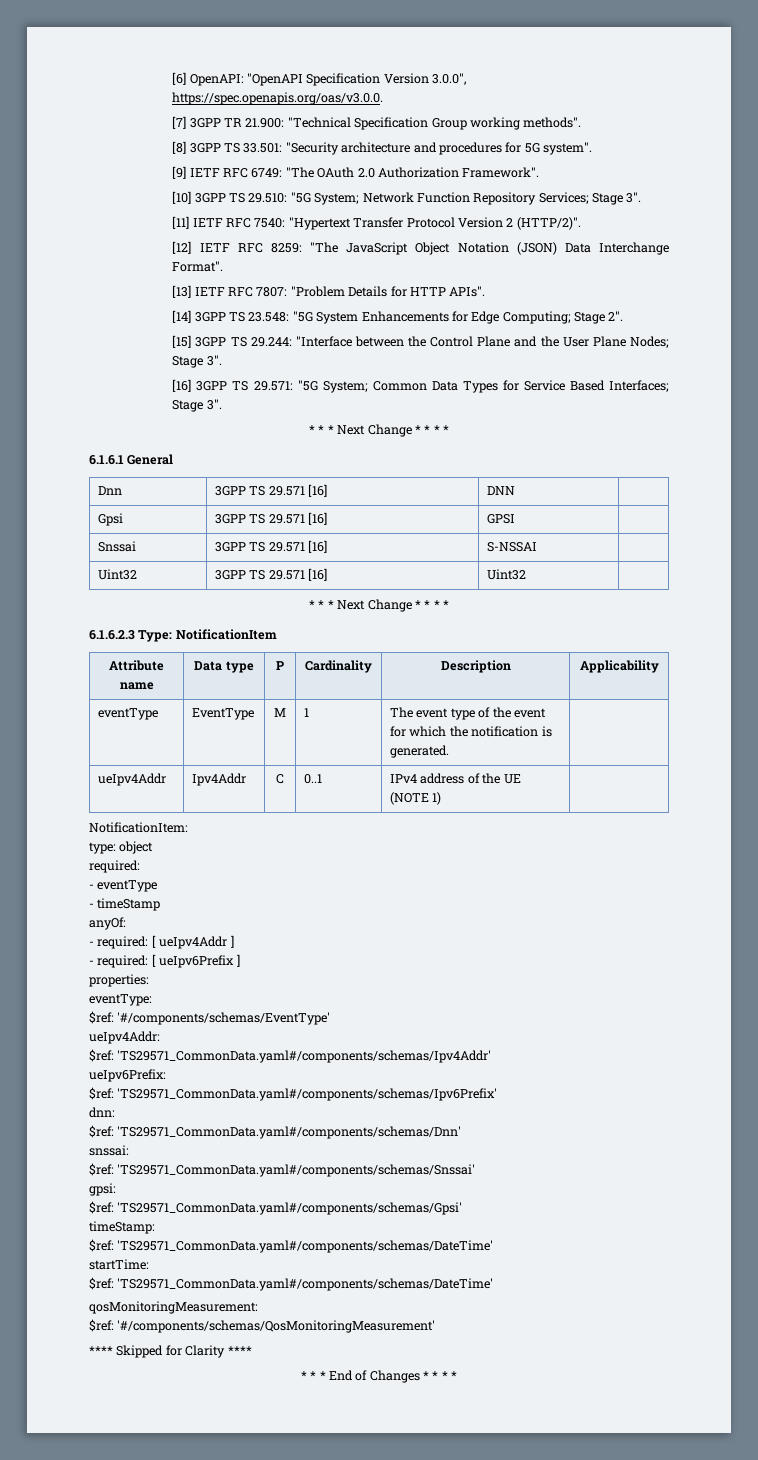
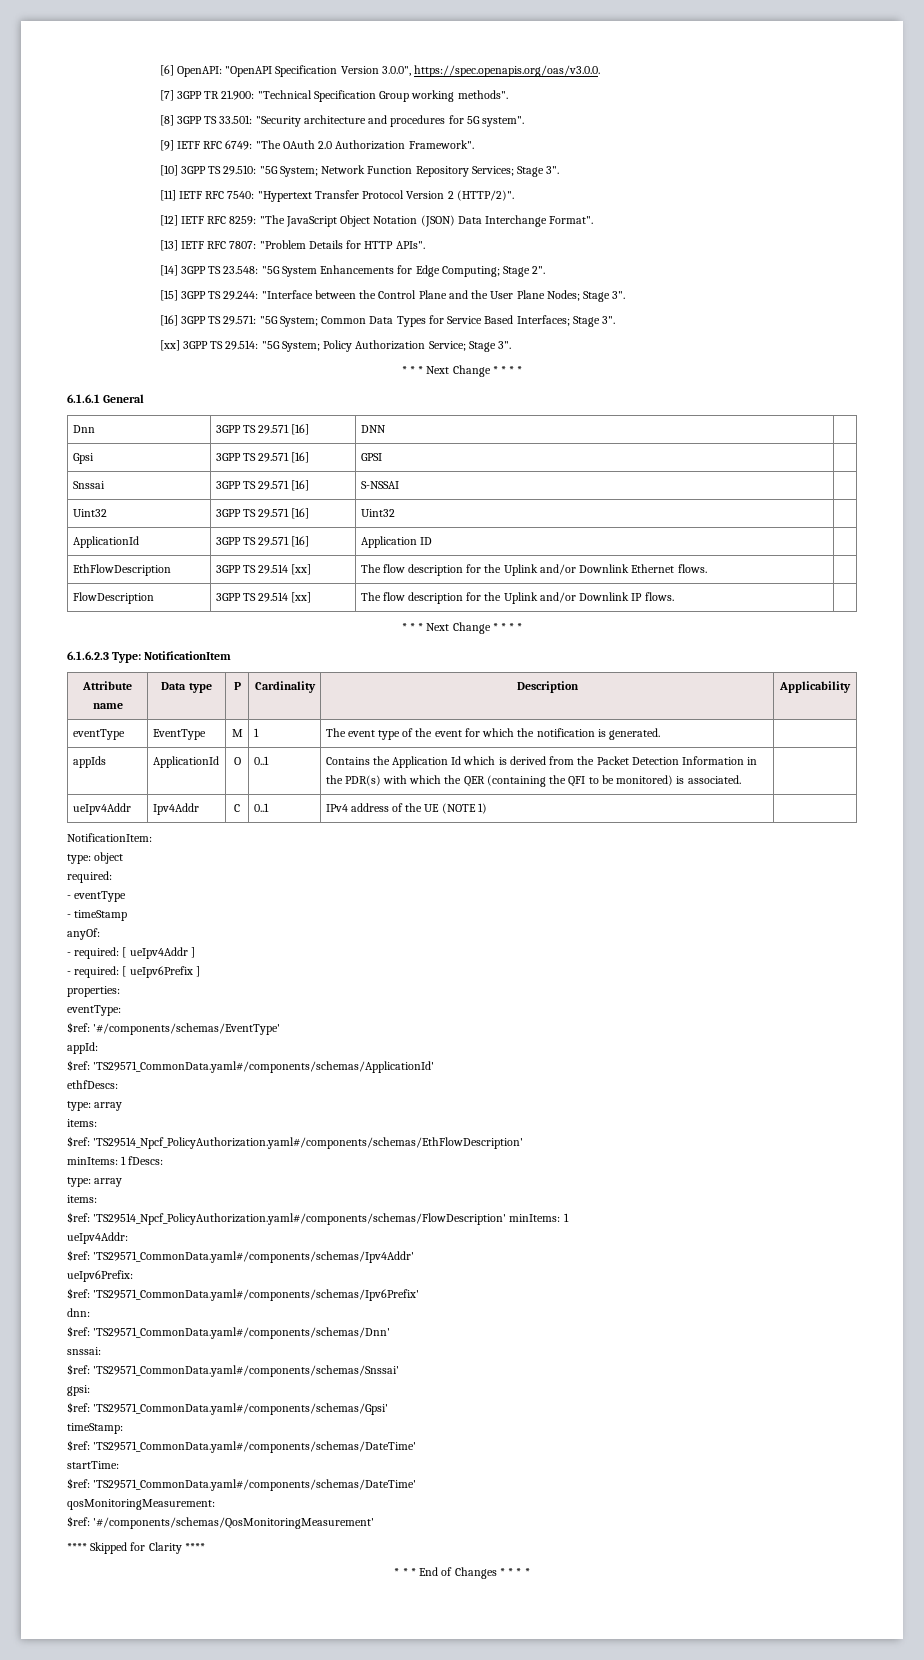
(222, 404) none -> [159,340,512,352] // [xx] 3GPP TS 29.514: "5G System; Policy Authorization Service; Stage 3".
(527, 574) none -> [72,536,139,548] [215,536,310,547] [360,536,432,548] [72,564,171,576] [215,564,312,575] [360,564,707,576] [72,592,154,604] [215,592,312,603] [360,592,674,604] // ApplicationId | 3GPP TS 29.571 [16] | Application ID | // EthFlowDescription | 3GPP TS 29.514 [xx] | The flow description for the Uplink and/or Downlink Ethernet flows. | // FlowDescription | 3GPP TS 29.514 [xx] | The flow description for the Uplink and/or Downlink IP flows. |
(450, 751) none -> [72,756,106,768] [152,756,219,768] [233,757,241,765] [253,756,269,765] [325,756,758,768] [325,775,741,787] // appIds | ApplicationId | O | 0..1 | Contains the Application Id which is derived from the Packet Detection Information in the PDR(s) with which the QER (containing the QFI to be monitored) is associated. |
(331, 1018) none -> [67,1042,98,1054] [67,1060,435,1073] [67,1080,118,1089] [67,1101,123,1111] [67,1119,97,1127] [67,1136,524,1149] [67,1156,164,1165] [67,1177,123,1187] [67,1195,97,1203] [67,1212,569,1225] // appId: // $ref: 'TS29571_CommonData.yaml#/components/schemas/ApplicationId' // ethfDescs: // type: array // items: // $ref: 'TS29514_Npcf_PolicyAuthorization.yaml#/components/schemas/EthFlowDescription' // minItems: 1 fDescs: // type: array // items: // $ref: 'TS29514_Npcf_PolicyAuthorization.yaml#/components/schemas/FlowDescription' minItems: 1

